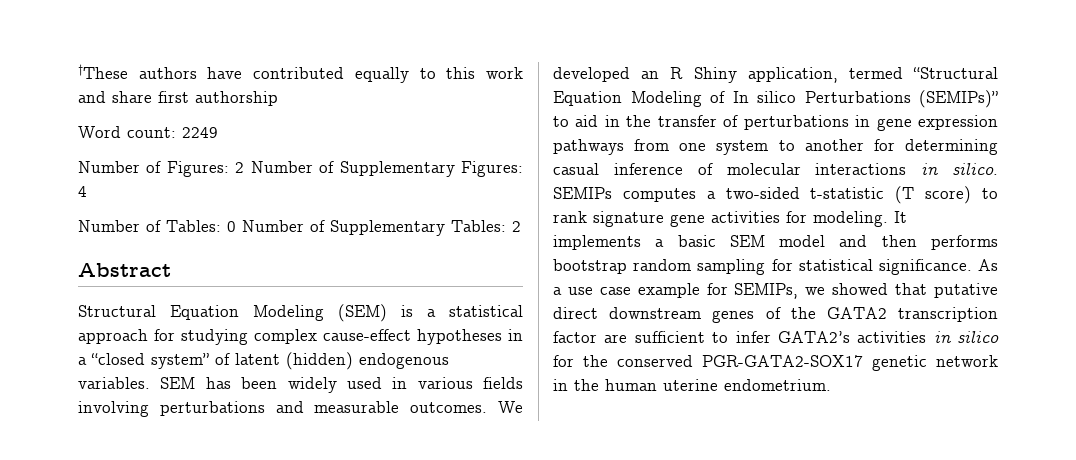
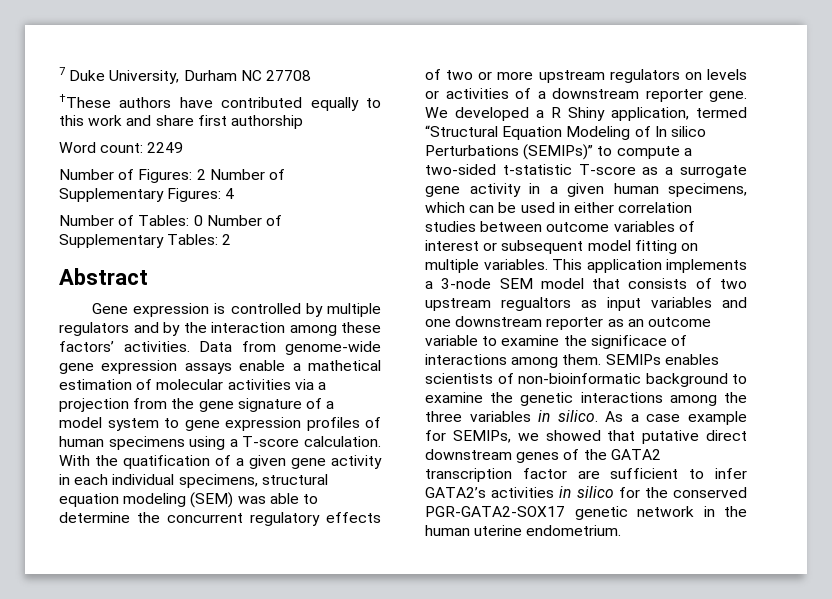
(78, 71) none -> [59,67,311,84] 7 Duke University, Durham NC 27708 //
[78,304,523,322] [78,329,523,345] [78,352,449,370] [78,377,523,393] [78,401,488,417] Structural Equation Modeling (SEM) is a statistical approach for studying complex cause-effect hypotheses in a “closed system” of latent (hidden) endogenous variables. SEM has been widely used in various fields involving perturbations and measurable outcomes. -> [91,303,382,317] [59,322,381,336] [59,341,381,355] [59,360,381,374] [59,379,326,390] [59,398,335,412] [59,417,381,431] [59,436,381,450] [59,455,382,469] [59,474,328,488] [59,492,318,508] [59,512,381,526] [425,69,747,83] [425,88,747,102] Gene expression is controlled by multiple regulators and by the interaction among these factors’ activities. Data from genome-wide gene expression assays enable a mathetical estimation of molecular activities via a projection from the gene signature of a model system to gene expression profiles of human specimens using a T-score calculation. With the quatification of a given gene activity in each individual specimens, structural equation modeling (SEM) was able to determine the concurrent regulatory effects of two or more upstream regulators on levels or activities of a downstream reporter gene.
[641,71,660,79] an -> [536,110,544,118] a
[575,115,998,131] [553,139,998,155] [553,163,998,175] [553,186,998,204] [553,211,907,227] aid in the transfer of perturbations in gene expression pathways from one system to another for determining casual inference of molecular interactions in silico. SEMIPs computes a two-sided t-statistic (T score) to rank signature gene activities for modeling. It -> [616,146,692,159] [425,164,747,178] [425,183,747,197] [425,202,693,213] [425,221,695,232] [425,240,698,254] [425,259,662,273] compute a two-sided t-statistic T-score as a surrogate gene activity in a given human specimens, which can be used in either correlation studies between outcome variables of interest or subsequent model fitting on multiple variables. This application
[677,235,716,247] basic -> [441,278,492,289] 3-node
[839,235,998,250] [553,259,972,275] and then performs bootstrap random sampling for statistical significance. -> [592,278,747,289] [425,297,747,311] [425,316,711,330] [425,335,687,349] [425,354,719,368] [425,373,747,387] [425,392,747,406] [425,410,598,422] that consists of two upstream regualtors as input variables and one downstream reporter as an outcome variable to examine the significace of interactions among them. SEMIPs enables scientists of non-bioinformatic background to examine the genetic interactions among the three variables in silico.
[567,287,593,295] use -> (639, 418) none

